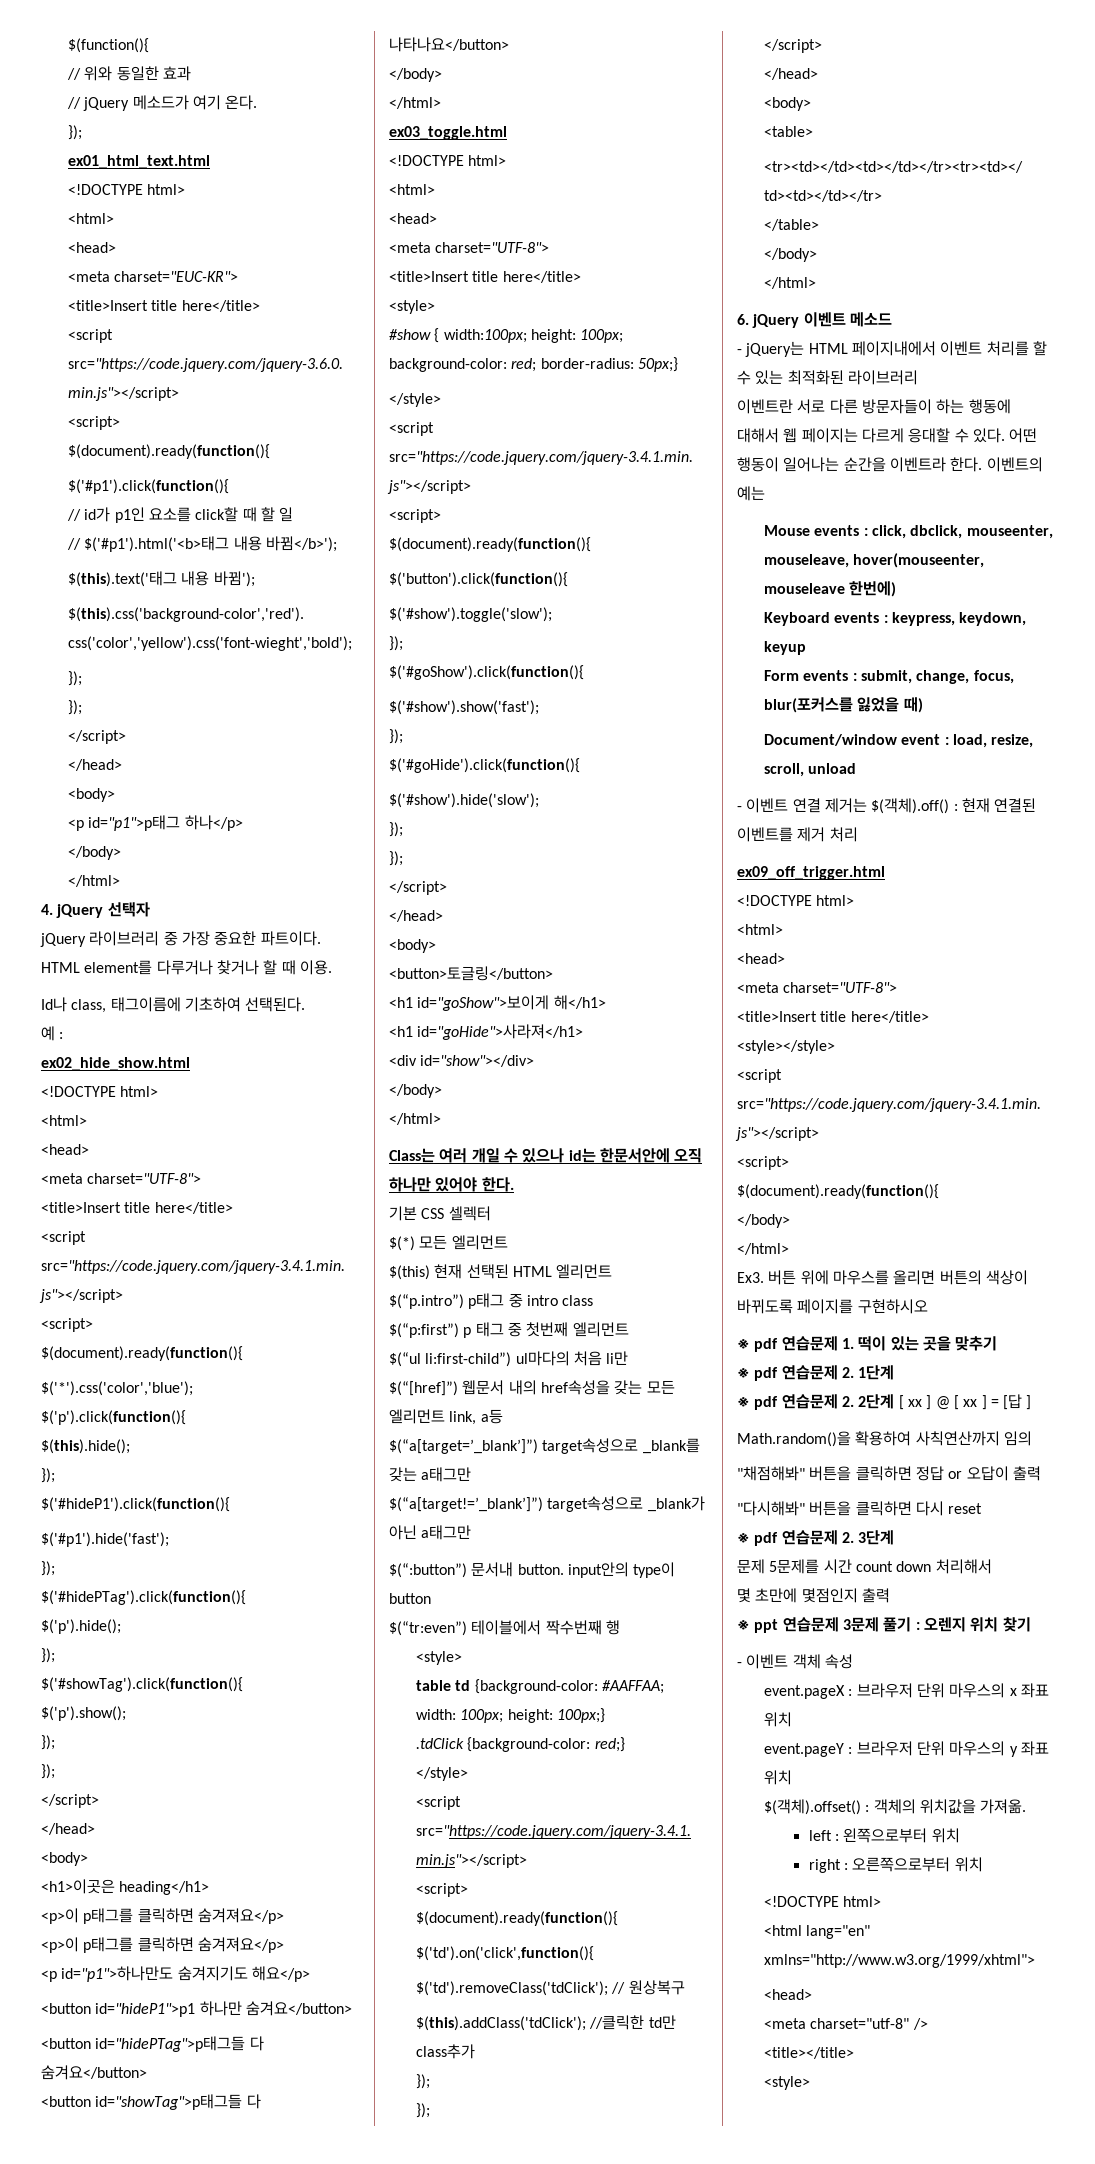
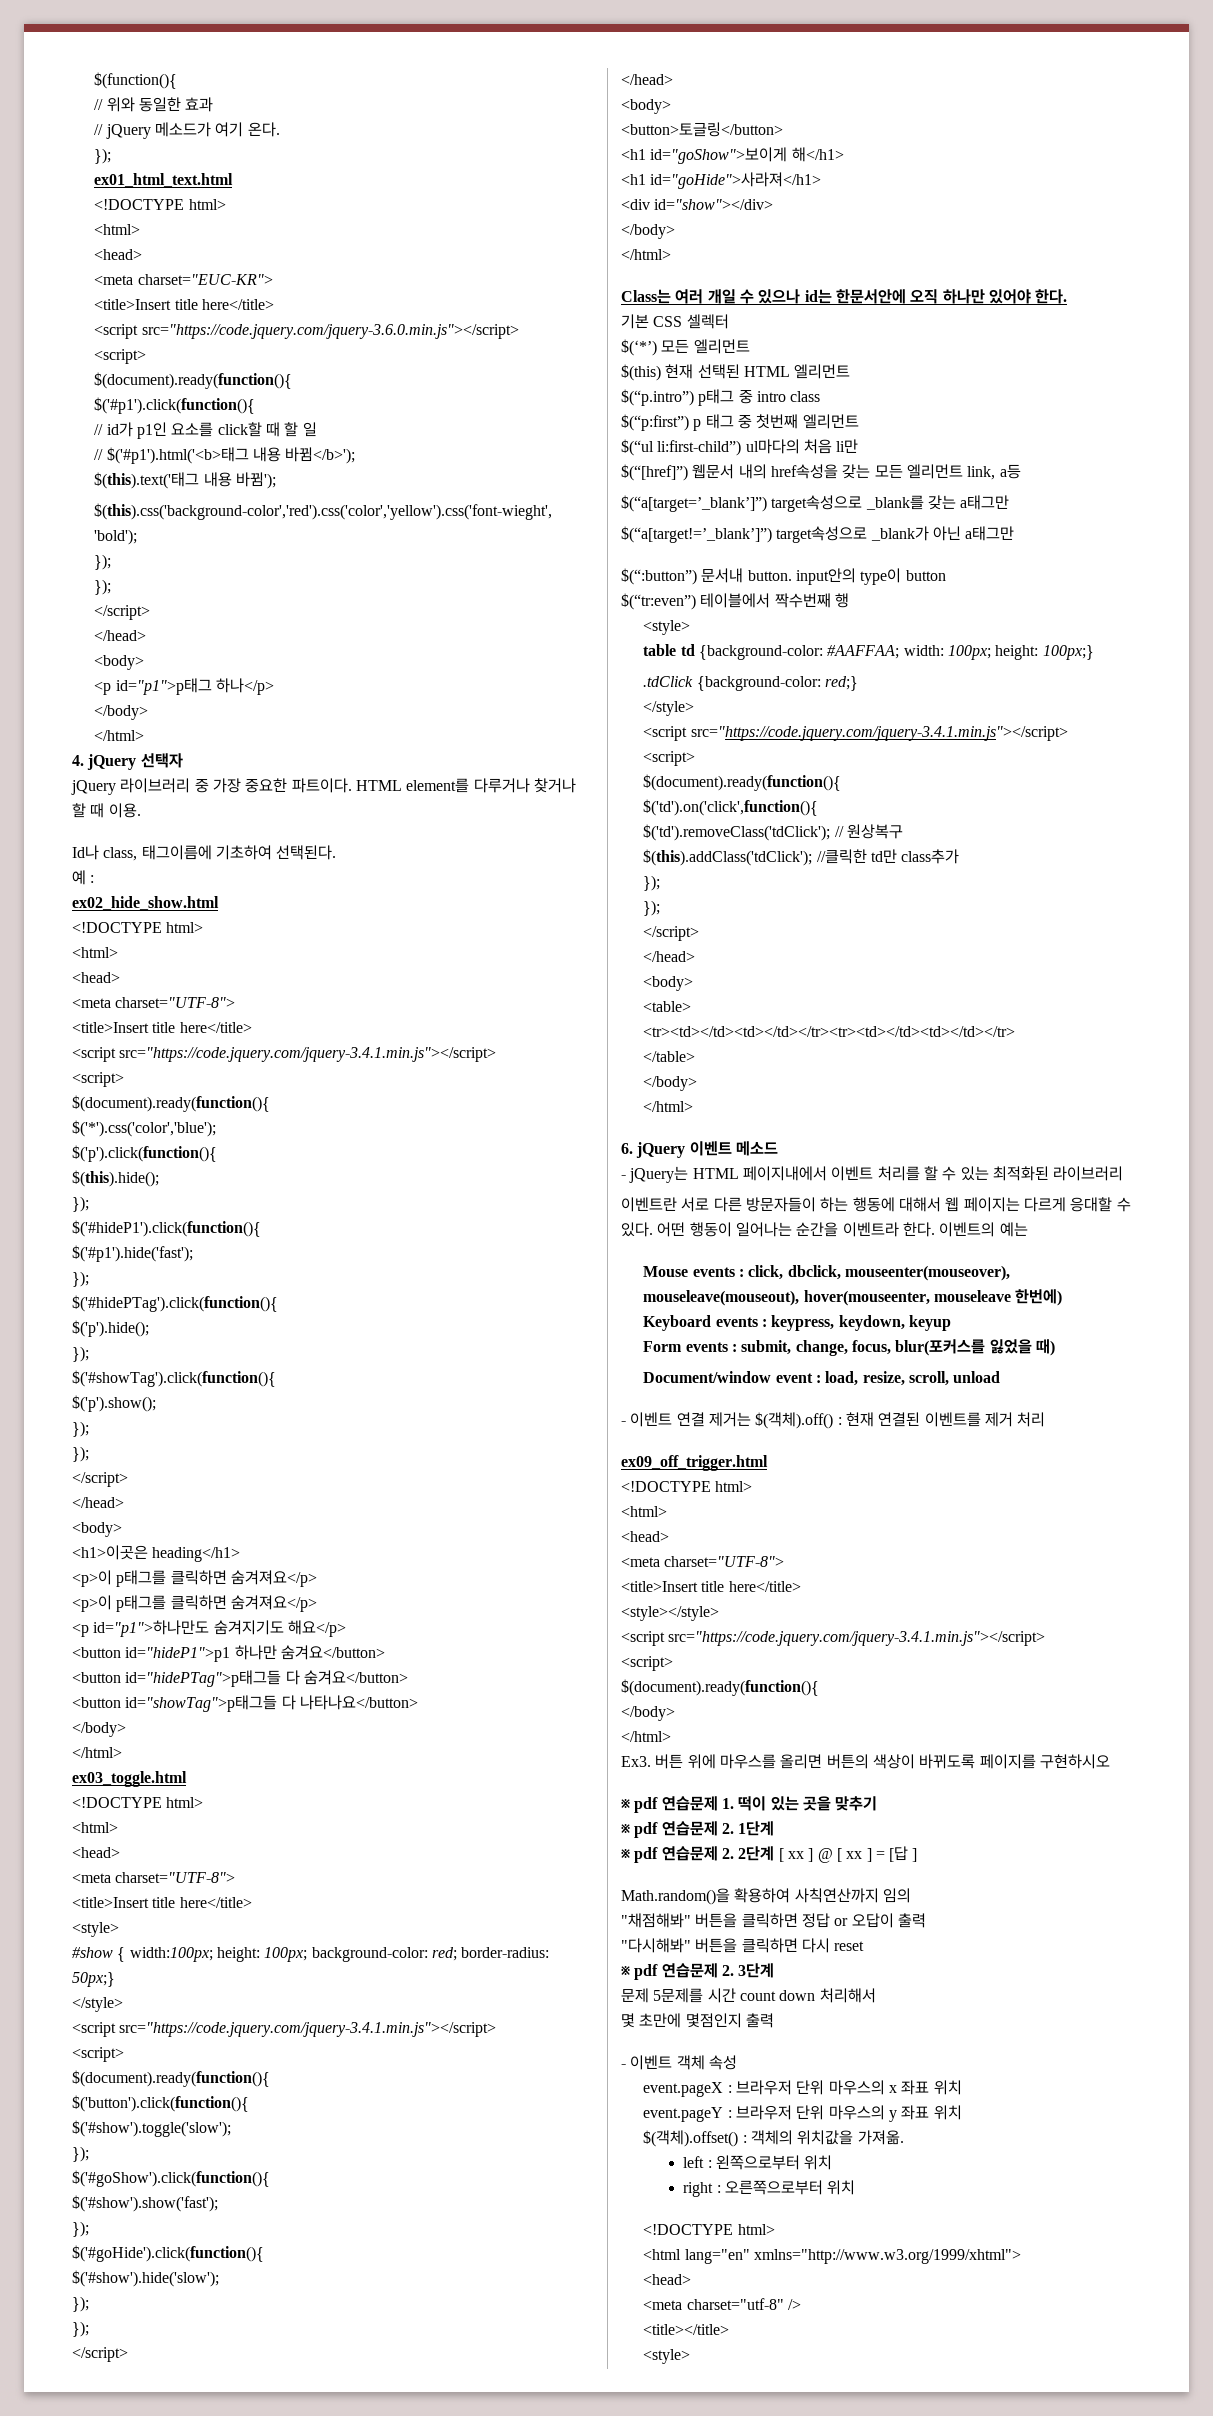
[389,1236,415,1251] $(*) -> [621,339,657,356] $(‘*’)
[966,525,1053,539] [763,554,849,568] mouseenter, mouseleave, -> [844,1265,1010,1281] [643,1290,800,1306] mouseenter(mouseover), mouseleave(mouseout),
[737,1617,1031,1633] // ※ ppt 연습문제 3문제 풀기 : 오렌지 위치 찾기 -> (774, 2020) none

